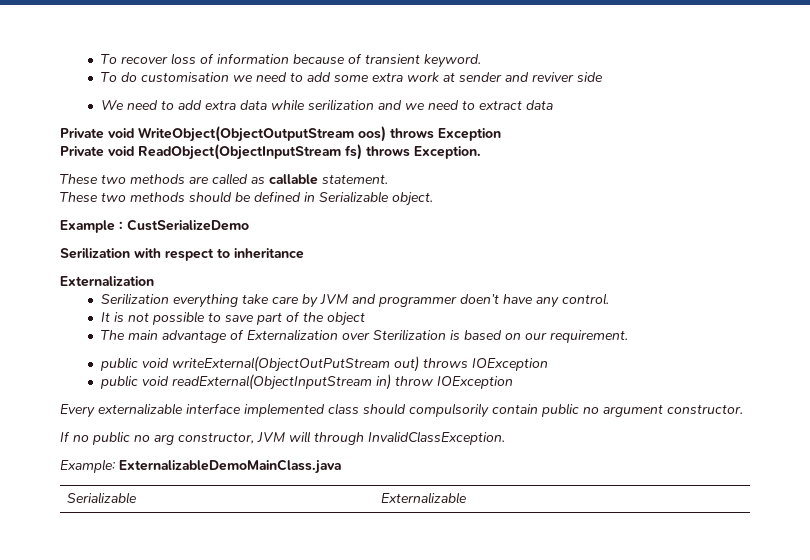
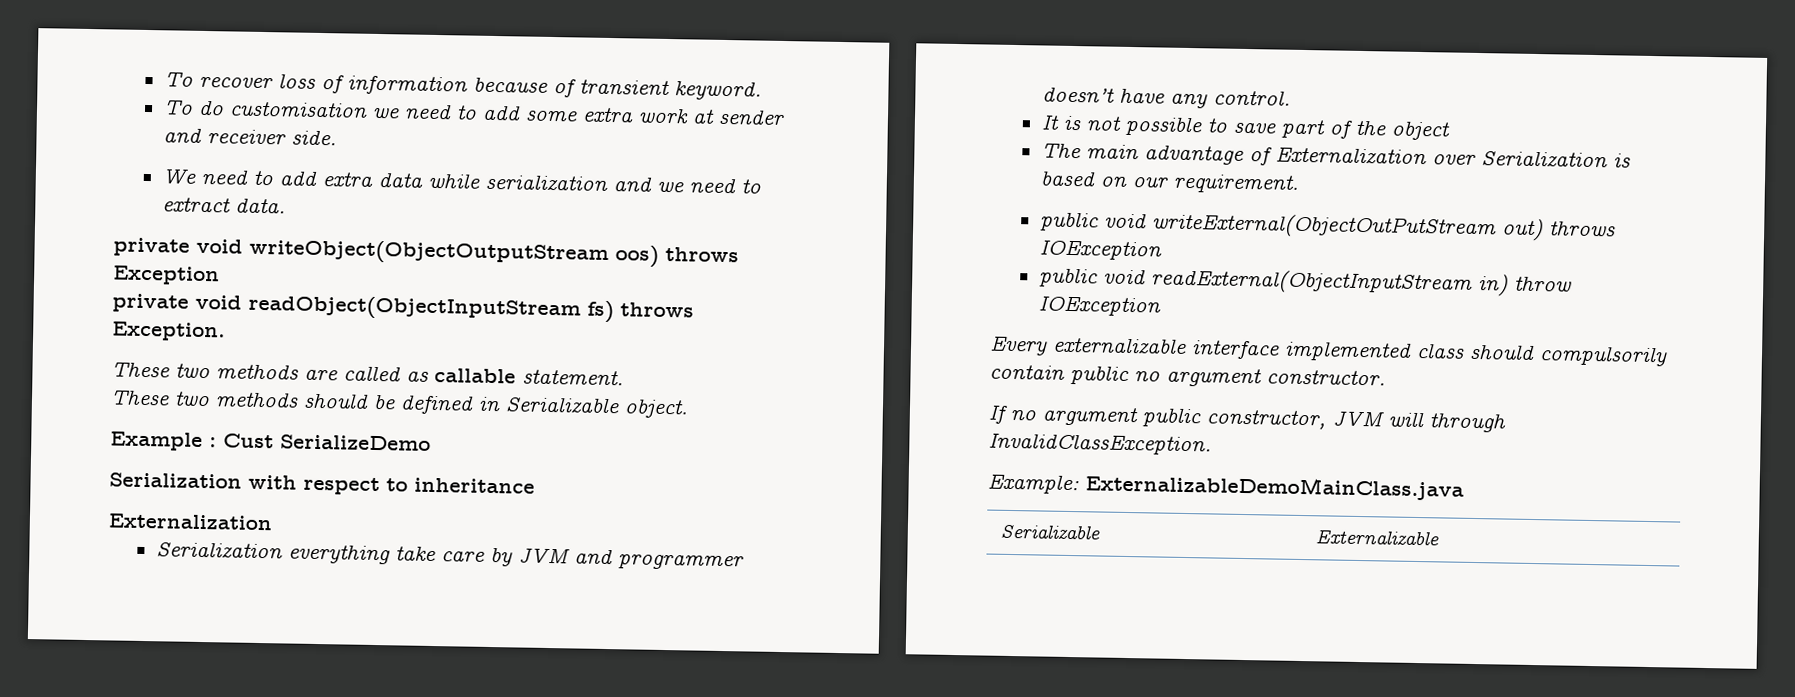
[531,72,603,82] reviver side -> [206,129,337,146] receiver side.
[307,99,374,111] serilization -> [484,173,608,192] serialization
[525,100,553,110] [60,126,354,142] data // Private void WriteObject(ObjectOutputStream -> [234,198,286,214] [113,237,609,266] data. // private void writeObject(ObjectOutputStream
[60,144,341,160] Private void ReadObject(ObjectInputStream -> [112,293,581,322] private void readObject(ObjectInputStream
[127,219,249,231] [60,248,130,259] CustSerializeDemo // Serilization -> [223,433,431,451] [109,472,242,489] Cust SerializeDemo // Serialization
[100,293,169,305] Serilization -> [155,541,283,560] Serialization
[459,294,499,304] doen’t -> [1041,87,1115,103] doesn’t
[372,329,446,341] Sterilization -> [1480,150,1608,169] Serialization
[92,431,174,445] public no arg -> [1042,406,1202,428] argument public

